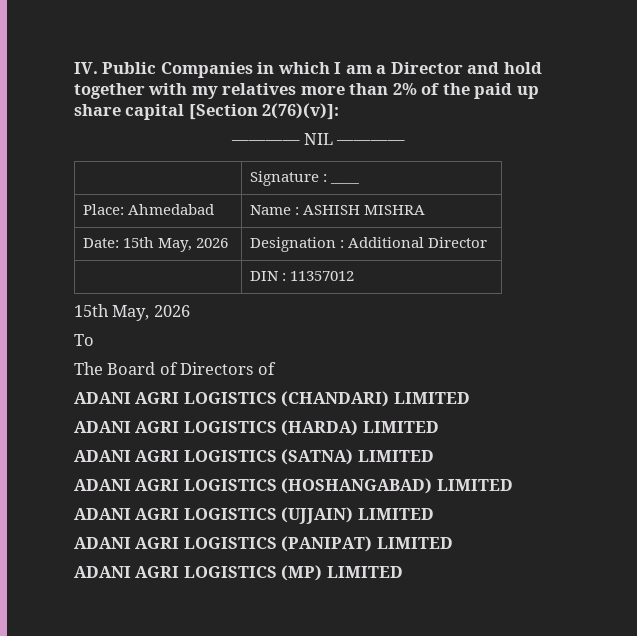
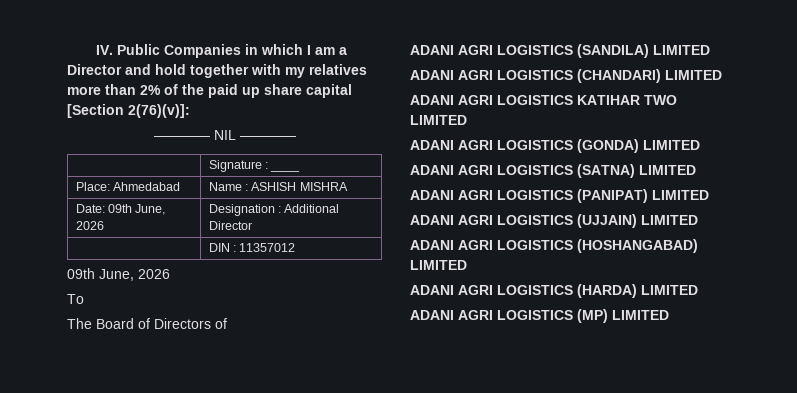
[123,237,193,252] 15th May, -> [108,204,166,215] 09th June,
[74,304,150,321] 15th May, -> [67,268,134,281] 09th June,
(276, 368) none -> [410,44,710,58] // ADANI AGRI LOGISTICS (SANDILA) LIMITED
(470, 398) none -> [410,95,677,105] [410,115,467,125] [410,139,700,153] [410,164,696,178] [410,189,709,203] [410,214,698,228] [410,239,698,253] [410,260,467,270] // ADANI AGRI LOGISTICS KATIHAR TWO LIMITED // ADANI AGRI LOGISTICS (GONDA) LIMITED // ADANI AGRI LOGISTICS (SATNA) LIMITED // ADANI AGRI LOGISTICS (PANIPAT) LIMITED // ADANI AGRI LOGISTICS (UJJAIN) LIMITED // ADANI AGRI LOGISTICS (HOSHANGABAD) LIMITED
[74,449,434,465] [74,478,513,494] [74,507,434,524] [74,536,453,552] // ADANI AGRI LOGISTICS (SATNA) LIMITED // ADANI AGRI LOGISTICS (HOSHANGABAD) LIMITED // ADANI AGRI LOGISTICS (UJJAIN) LIMITED // ADANI AGRI LOGISTICS (PANIPAT) LIMITED -> (698, 290) none

